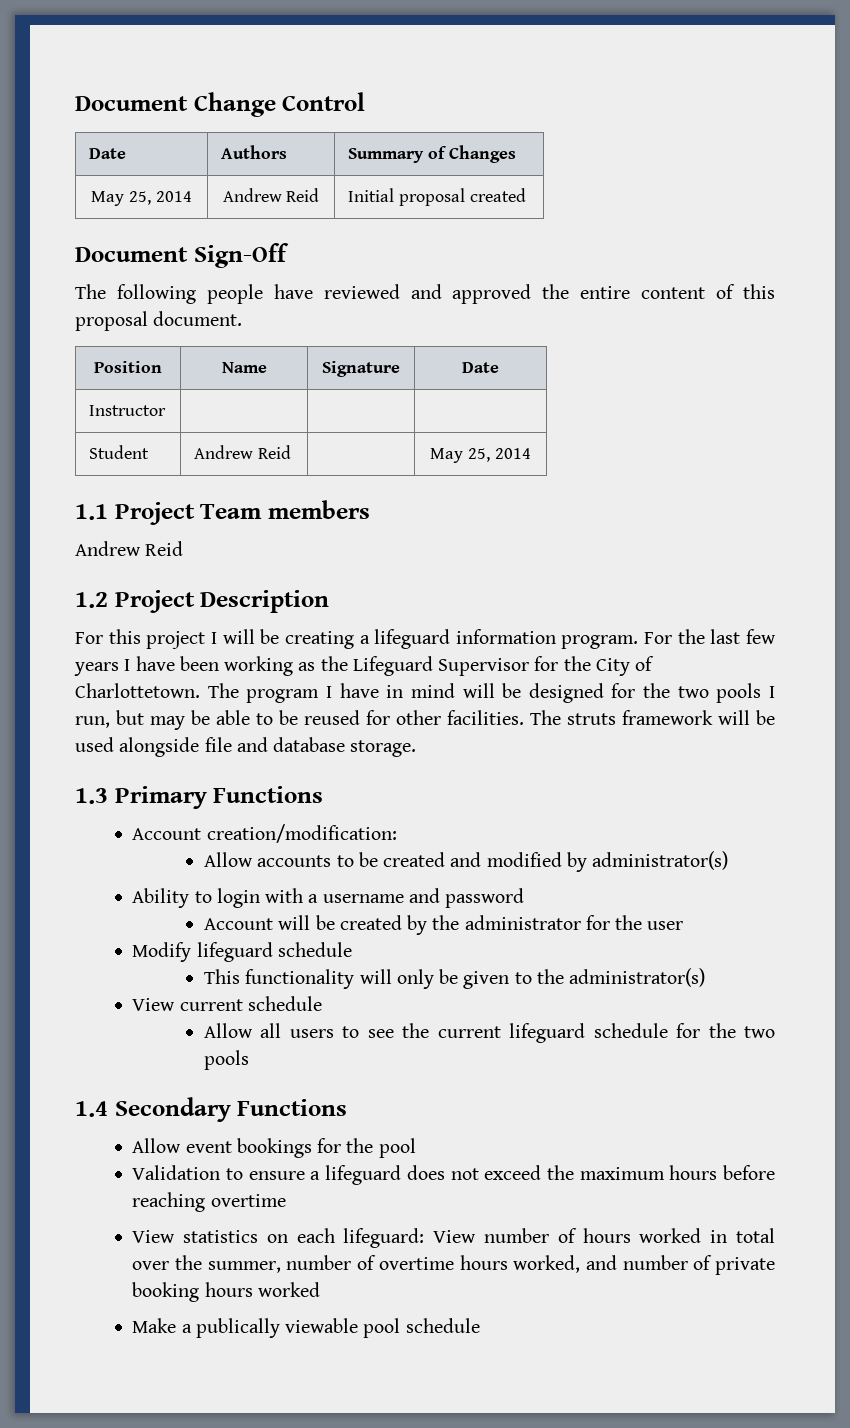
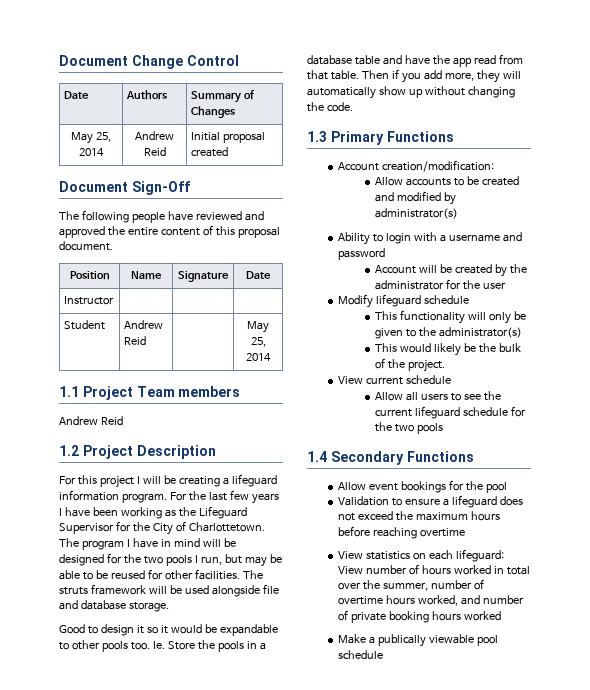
(417, 748) none -> [59,624,278,636] [59,640,266,652] [307,54,523,67] [307,69,521,83] [307,86,515,99] [307,102,353,112] // Good to design it so it would be expandable to other pools too. Ie. Store the pools in a database table and have the app read from that table. Then if you add more, they will automatically show up without changing the code.
(706, 977) none -> [375,343,521,356] [375,358,446,372] // This would likely be the bulk of the project.

